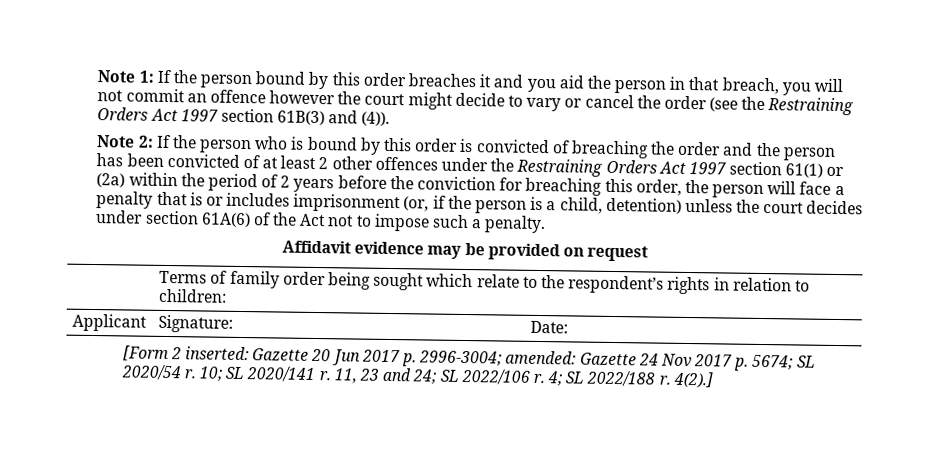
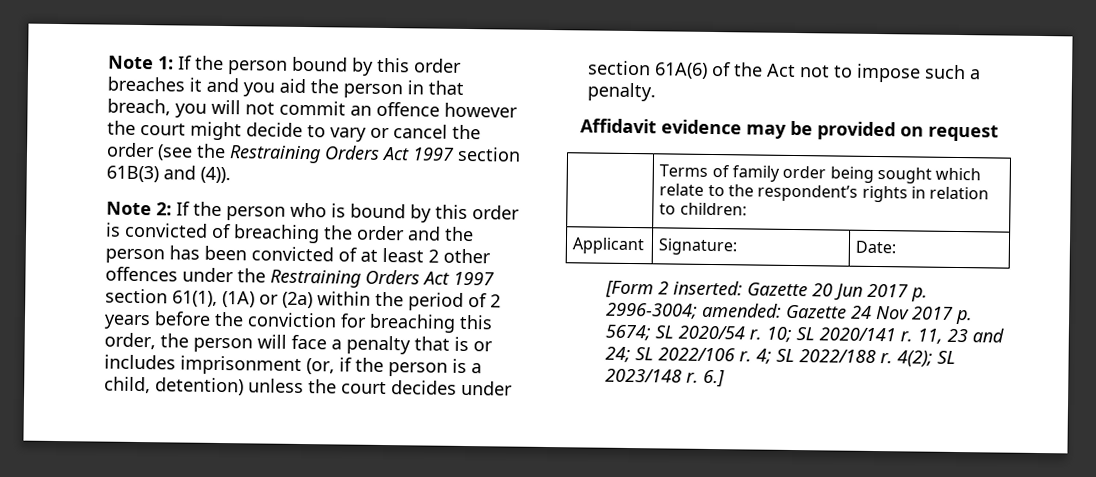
[785,163,824,178] 61(1) -> [172,290,256,308] 61(1), (1A)
[672,371,714,389] 4(2).] -> [896,350,956,367] [604,368,725,388] 4(2); SL 2023/148 r. 6.]

